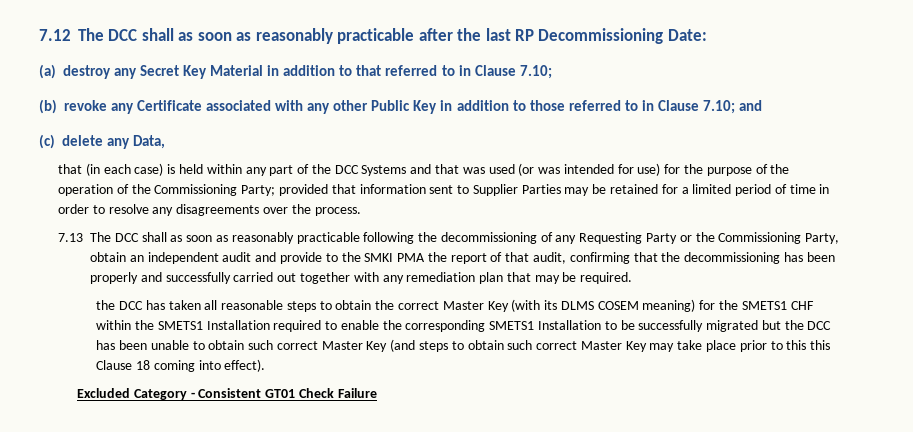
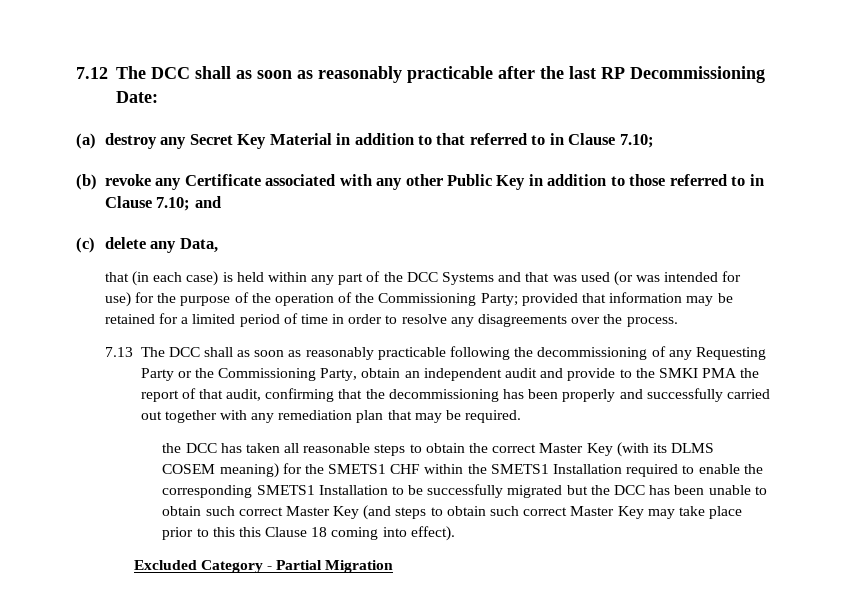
[429,184,561,196] sent to Supplier Parties -> (683, 297) none
[198,388,377,398] Consistent GT01 Check Failure -> [276,560,394,573] Partial Migration

